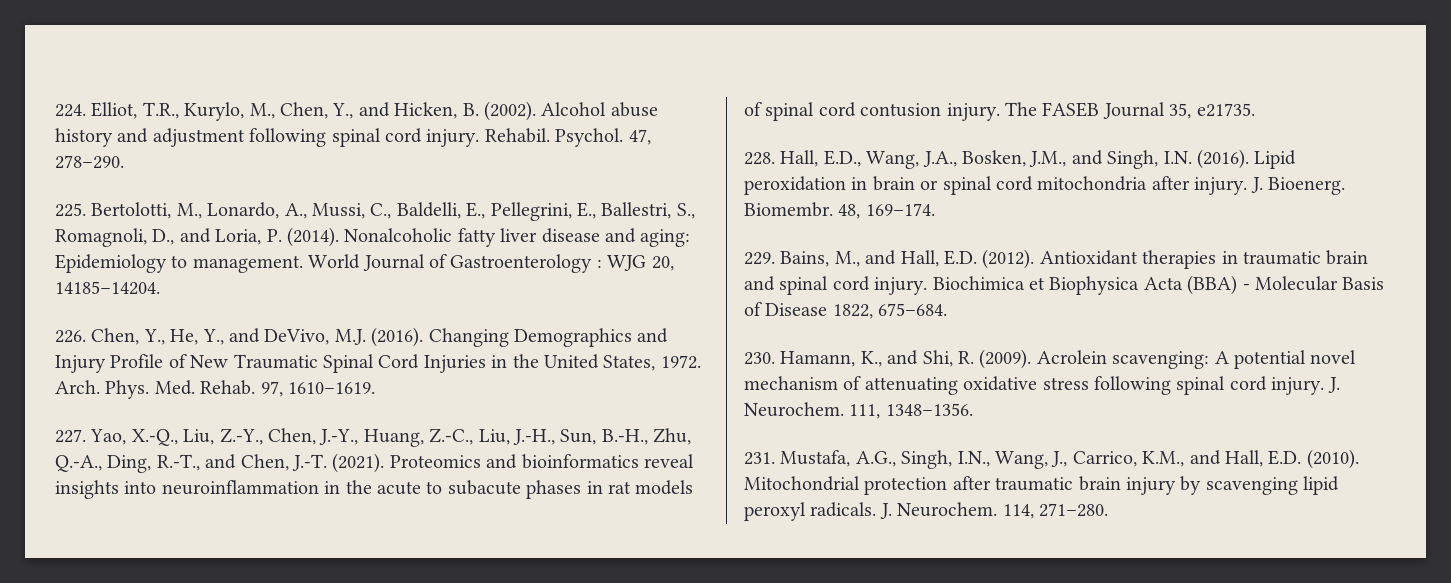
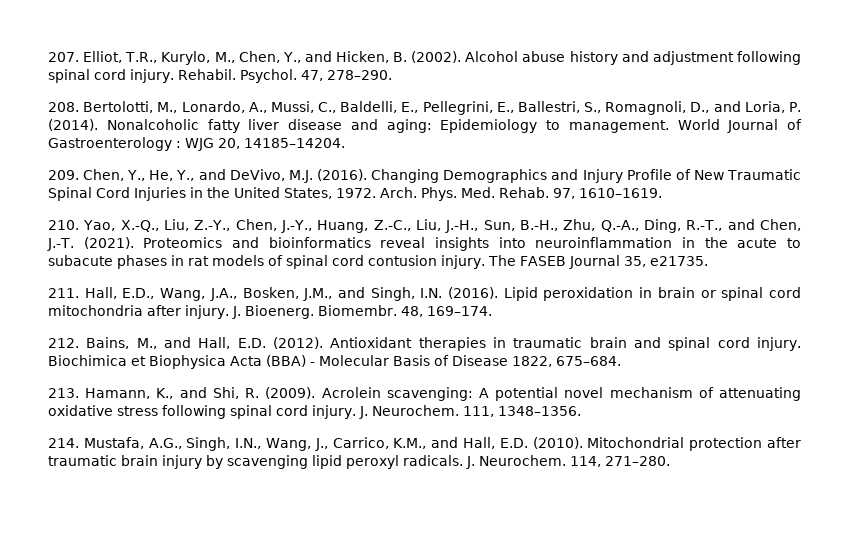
[55,104,86,117] 224. -> [48,52,79,62] 207.
[55,203,86,217] 225. -> [48,102,79,112] 208.
[55,330,86,343] 226. -> [48,170,79,180] 209.
[55,429,86,443] 227. -> [48,220,79,230] 210.
[744,152,775,165] 228. -> [48,288,79,298] 211.
[744,252,775,265] 229. -> [48,338,79,348] 212.
[744,352,775,365] 230. -> [48,388,79,398] 213.
[744,452,775,465] 231. -> [48,438,79,448] 214.

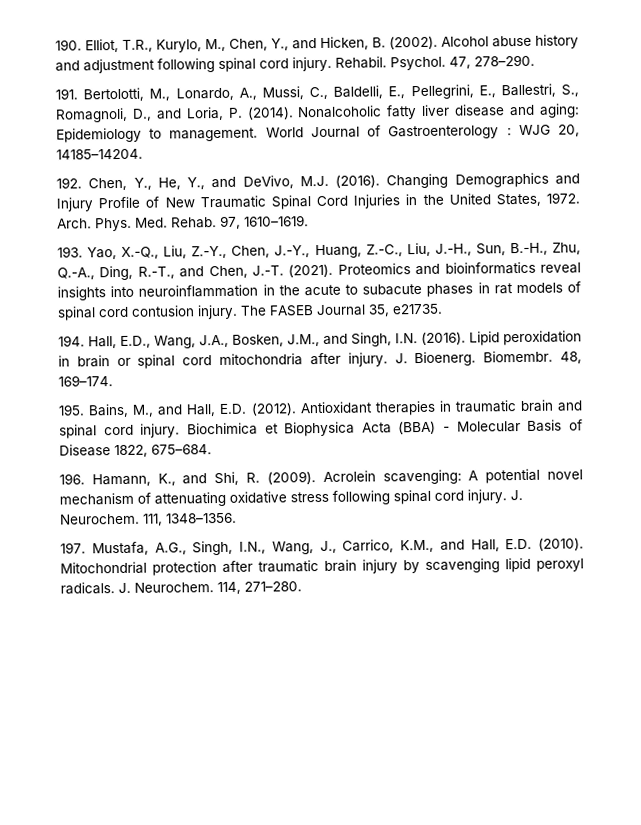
[48,52,79,62] 207. -> [55,39,82,51] 190.
[48,102,79,112] 208. -> [55,88,78,100] 191.
[48,170,79,180] 209. -> [56,177,82,189] 192.
[48,220,79,230] 210. -> [57,246,83,258] 193.
[48,288,79,298] 211. -> [58,335,85,347] 194.
[48,338,79,348] 212. -> [58,404,85,416] 195.
[48,388,79,398] 213. -> [59,473,85,485] 196.
[48,438,79,448] 214. -> [60,542,86,554] 197.

